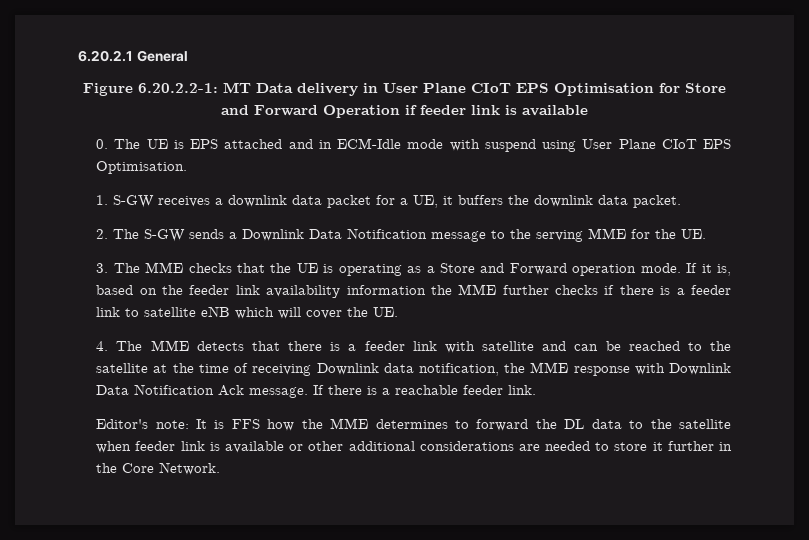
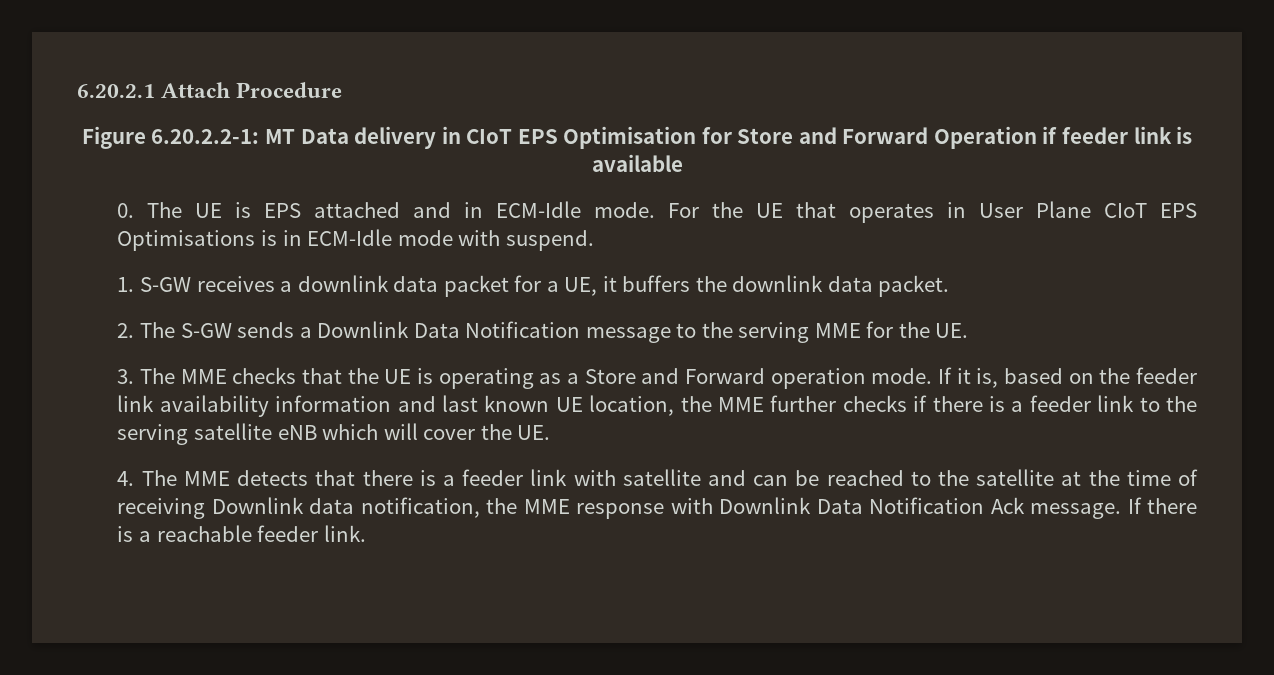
[136,50,188,62] General -> [161,82,343,98] Attach Procedure
[383,83,466,93] User Plane -> (461, 135) none
[407,139,731,152] [96,161,188,174] mode with suspend using User Plane CIoT EPS Optimisation. -> [594,201,1198,223] [117,229,594,251] mode. For the UE that operates in User Plane CIoT EPS Optimisations is in ECM-Idle mode with suspend.
(426, 290) none -> [397,395,675,416] and last known UE location,
(140, 312) none -> [1166,396,1198,412] [117,424,189,445] the serving
[96,418,731,431] [96,441,733,453] [96,462,221,475] // Editor's note: It is FFS how the MME determines to forward the DL data to the satellite when feeder link is available or other additional considerations are needed to store it further in the Core Network. -> (366, 533) none

